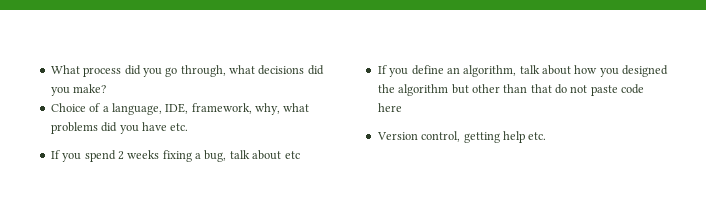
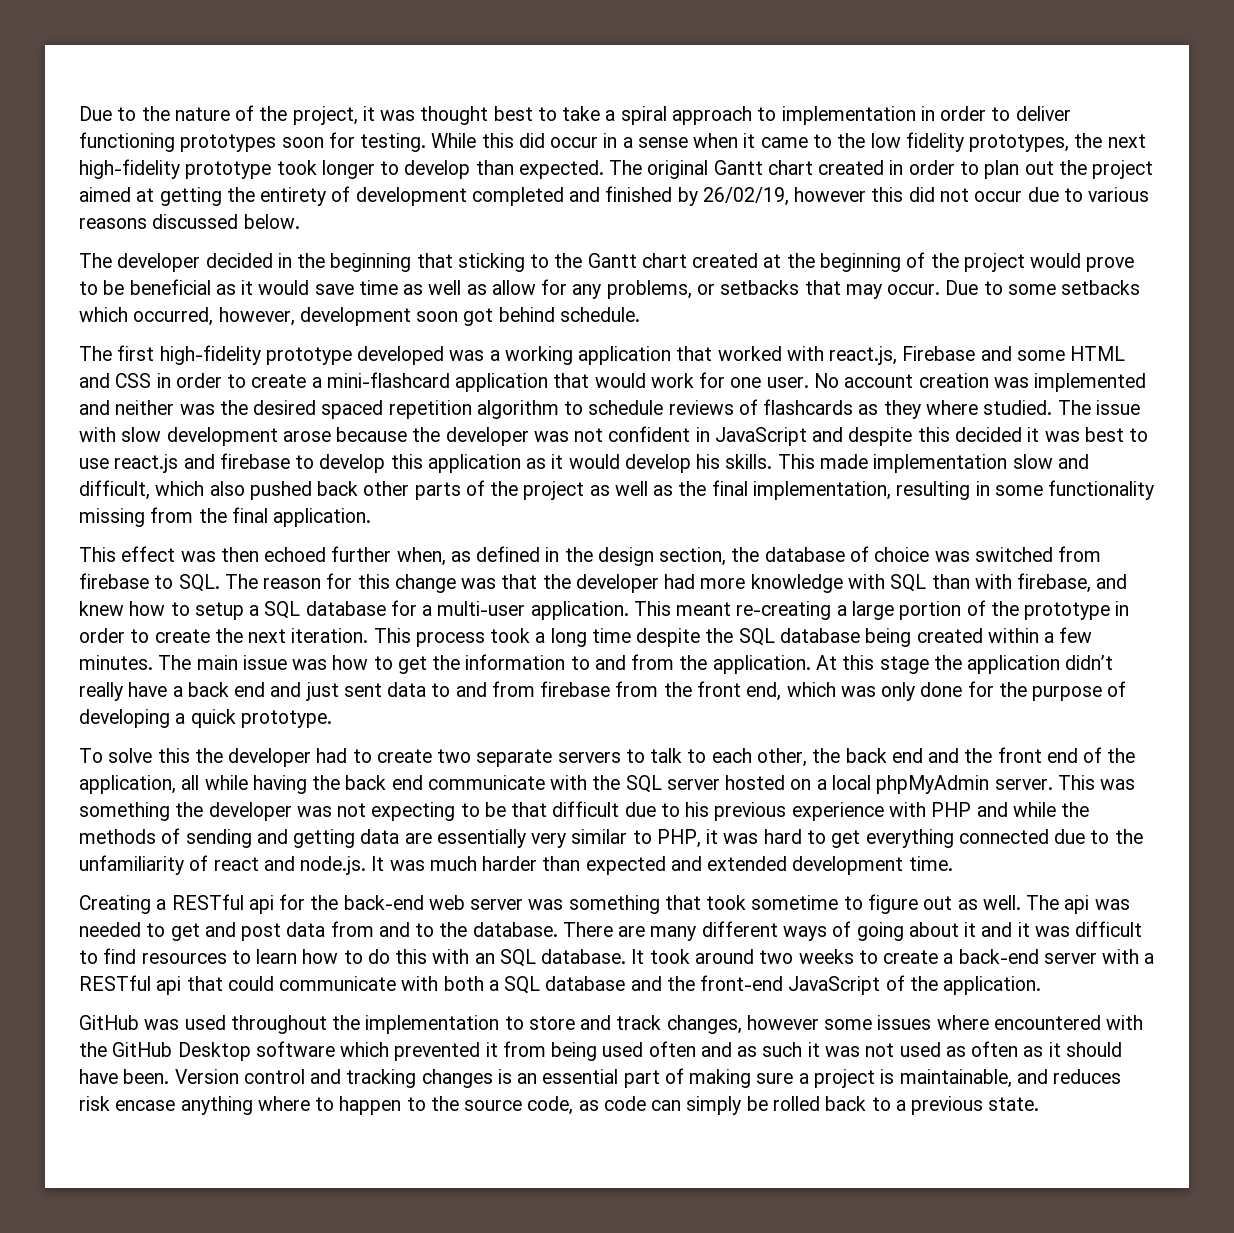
[50,65,324,77] [50,84,107,96] [50,103,310,115] [50,122,189,134] [50,150,300,162] [377,65,669,77] [377,84,645,96] [377,103,402,112] [376,131,547,143] What process did you go through, what decisions did you make? // Choice of a language, IDE, framework, why, what problems did you have etc. // If you spend 2 weeks fixing a bug, talk about etc // If you define an algorithm, talk about how you designed the algorithm but other than that do not paste code here // Version control, getting help etc. -> [79,105,1071,125] [79,132,1146,152] [79,159,1154,179] [79,186,1150,206] [79,214,300,229] [79,252,1135,272] [79,279,1141,299] [79,307,640,326] [79,345,1126,365] [79,372,1147,392] [79,399,1140,419] [79,426,1149,446] [79,453,1089,473] [79,480,1155,500] [79,507,372,527] [79,546,1102,566] [79,573,1128,593] [79,600,1130,620] [79,627,1093,647] [79,654,1114,674] [79,681,1127,701] [79,709,332,728] [79,747,1136,767] [79,775,1136,794] [79,801,1090,821] [79,828,1143,848] [79,855,953,875] [79,894,1130,914] [79,921,1143,941] [79,948,1155,967] [79,975,1042,995] [79,1015,1144,1034] [79,1041,1122,1061] [79,1068,1122,1088] [79,1096,1040,1115] Due to the nature of the project, it was thought best to take a spiral approach to implementation in order to deliver functioning prototypes soon for testing. While this did occur in a sense when it came to the low fidelity prototypes, the next high-fidelity prototype took longer to develop than expected. The original Gantt chart created in order to plan out the project aimed at getting the entirety of development completed and finished by 26/02/19, however this did not occur due to various reasons discussed below. // The developer decided in the beginning that sticking to the Gantt chart created at the beginning of the project would prove to be beneficial as it would save time as well as allow for any problems, or setbacks that may occur. Due to some setbacks which occurred, however, development soon got behind schedule. // The first high-fidelity prototype developed was a working application that worked with react.js, Firebase and some HTML and CSS in order to create a mini-flashcard application that would work for one user. No account creation was implemented and neither was the desired spaced repetition algorithm to schedule reviews of flashcards as they where studied. The issue with slow development arose because the developer was not confident in JavaScript and despite this decided it was best to use react.js and firebase to develop this application as it would develop his skills. This made implementation slow and difficult, which also pushed back other parts of the project as well as the final implementation, resulting in some functionality missing from the final application. // This effect was then echoed further when, as defined in the design section, the database of choice was switched from firebase to SQL. The reason for this change was that the developer had more knowledge with SQL than with firebase, and knew how to setup a SQL database for a multi-user application. This meant re-creating a large portion of the prototype in order to create the next iteration. This process took a long time despite the SQL database being created within a few minutes. The main issue was how to get the information to and from the application. At this stage the application didn’t really have a back end and just sent data to and from firebase from the front end, which was only done for the purpose of developing a quick prototype. // To solve this the developer had to create two separate servers to talk to each other, the back end and the front end of the application, all while having the back end communicate with the SQL server hosted on a local phpMyAdmin server. This was something the developer was not expecting to be that difficult due to his previous experience with PHP and while the methods of sending and getting data are essentially very similar to PHP, it was hard to get everything connected due to the unfamiliarity of react and node.js. It was much harder than expected and extended development time. // Creating a RESTful api for the back-end web server was something that took sometime to figure out as well. The api was needed to get and post data from and to the database. There are many different ways of going about it and it was difficult to find resources to learn how to do this with an SQL database. It took around two weeks to create a back-end server with a RESTful api that could communicate with both a SQL database and the front-end JavaScript of the application. // GitHub was used throughout the implementation to store and track changes, however some issues where encountered with the GitHub Desktop software which prevented it from being used often and as such it was not used as often as it should have been. Version control and tracking changes is an essential part of making sure a project is maintainable, and reduces risk encase anything where to happen to the source code, as code can simply be rolled back to a previous state.

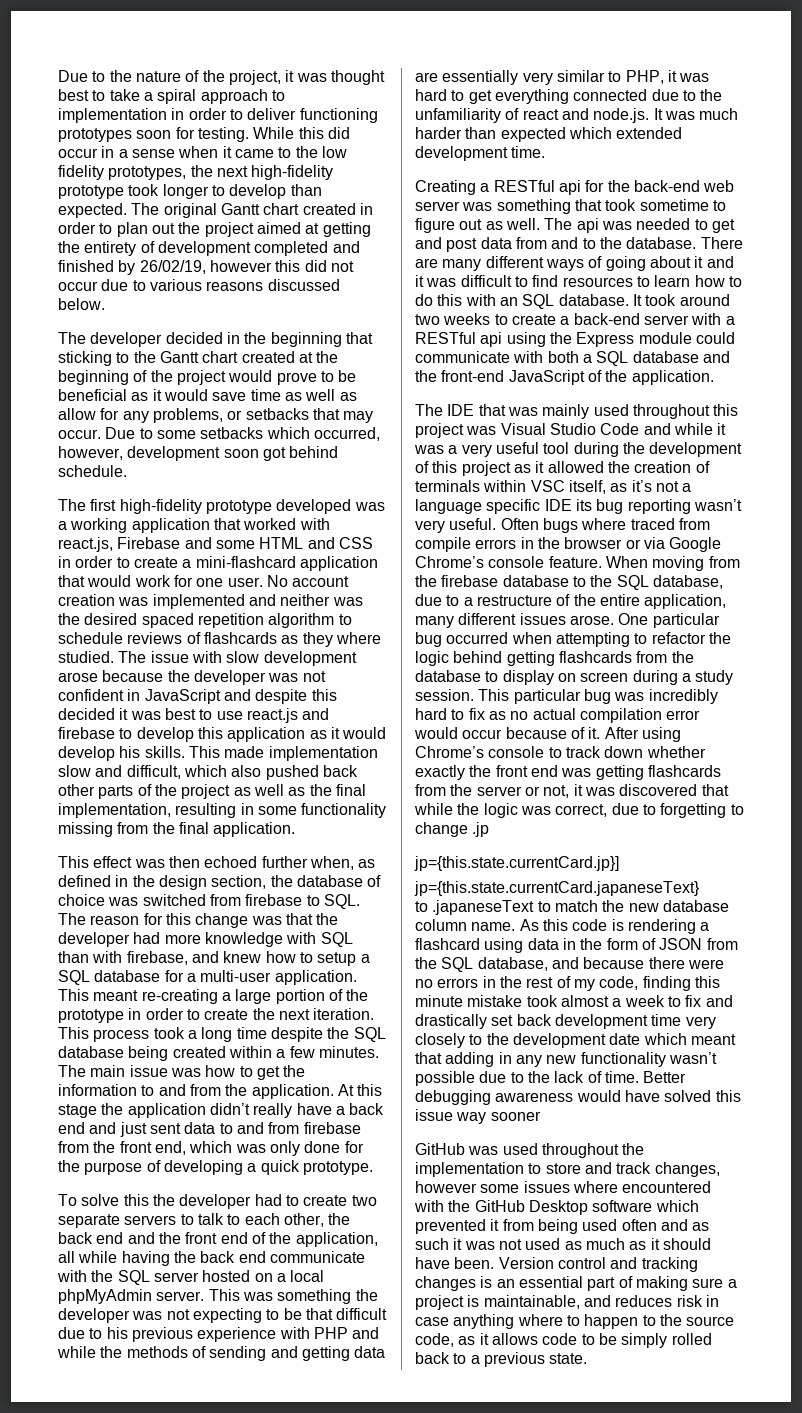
[670,856,702,871] and -> [568,127,612,139] which
[186,976,223,991] that -> [506,332,692,347] using the Express module
(1042, 985) none -> [415,404,739,419] [415,423,727,438] [414,442,743,457] [415,461,710,476] [415,480,692,494] [415,499,742,514] [415,518,710,533] [415,537,722,552] [415,556,740,571] [415,575,723,590] [415,594,727,609] [415,613,720,628] [415,632,731,647] [415,651,694,666] [415,670,734,685] [415,689,718,704] [415,708,701,723] [414,727,681,742] [415,746,706,758] [415,765,721,780] [415,784,729,798] [414,803,744,818] [415,822,490,837] [414,856,619,871] [414,881,700,896] [415,900,729,915] [415,919,710,934] [415,938,738,953] [415,957,724,972] [415,976,720,991] [415,995,733,1007] [415,1014,716,1029] [415,1033,736,1048] [415,1052,717,1067] [415,1071,687,1086] [415,1090,741,1105] [415,1109,541,1124] // The IDE that was mainly used throughout this project was Visual Studio Code and while it was a very useful tool during the development of this project as it allowed the creation of terminals within VSC itself, as it’s not a language specific IDE its bug reporting wasn’t very useful. Often bugs where traced from compile errors in the browser or via Google Chrome’s console feature. When moving from the firebase database to the SQL database, due to a restructure of the entire application, many different issues arose. One particular bug occurred when attempting to refactor the logic behind getting flashcards from the database to display on screen during a study session. This particular bug was incredibly hard to fix as no actual compilation error would occur because of it. After using Chrome’s console to track down whether exactly the front end was getting flashcards from the server or not, it was discovered that while the logic was correct, due to forgetting to change .jp // jp={this.state.currentCard.jp}] // jp={this.state.currentCard.japaneseText} // to .japaneseText to match the new database column name. As this code is rendering a flashcard using data in the form of JSON from the SQL database, and because there were no errors in the rest of my code, finding this minute mistake took almost a week to fix and drastically set back development time very closely to the development date which meant that adding in any new functionality wasn’t possible due to the lack of time. Better debugging awareness would have solved this issue way sooner
[971,1041,1019,1057] often -> [585,1238,625,1250] much
[115,1100,176,1111] encase -> [705,1295,719,1307] [415,1317,449,1326] in case
[603,1096,768,1115] code can simply be -> [479,1333,668,1348] it allows code to be simply

